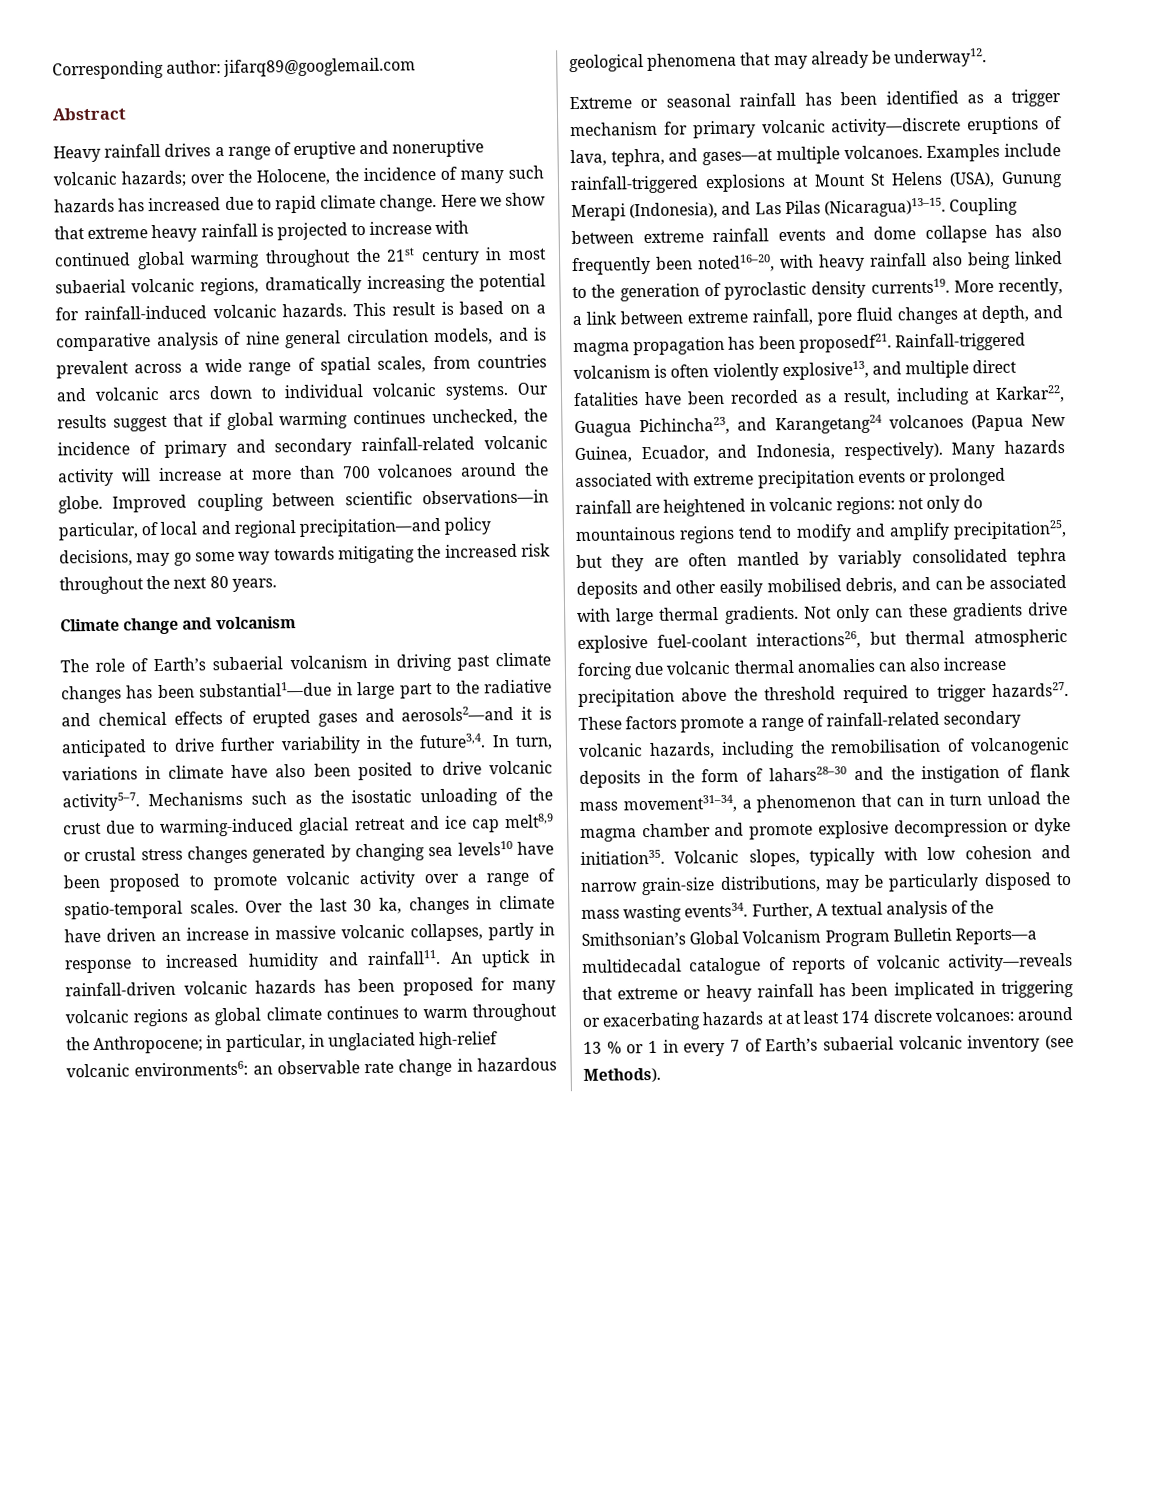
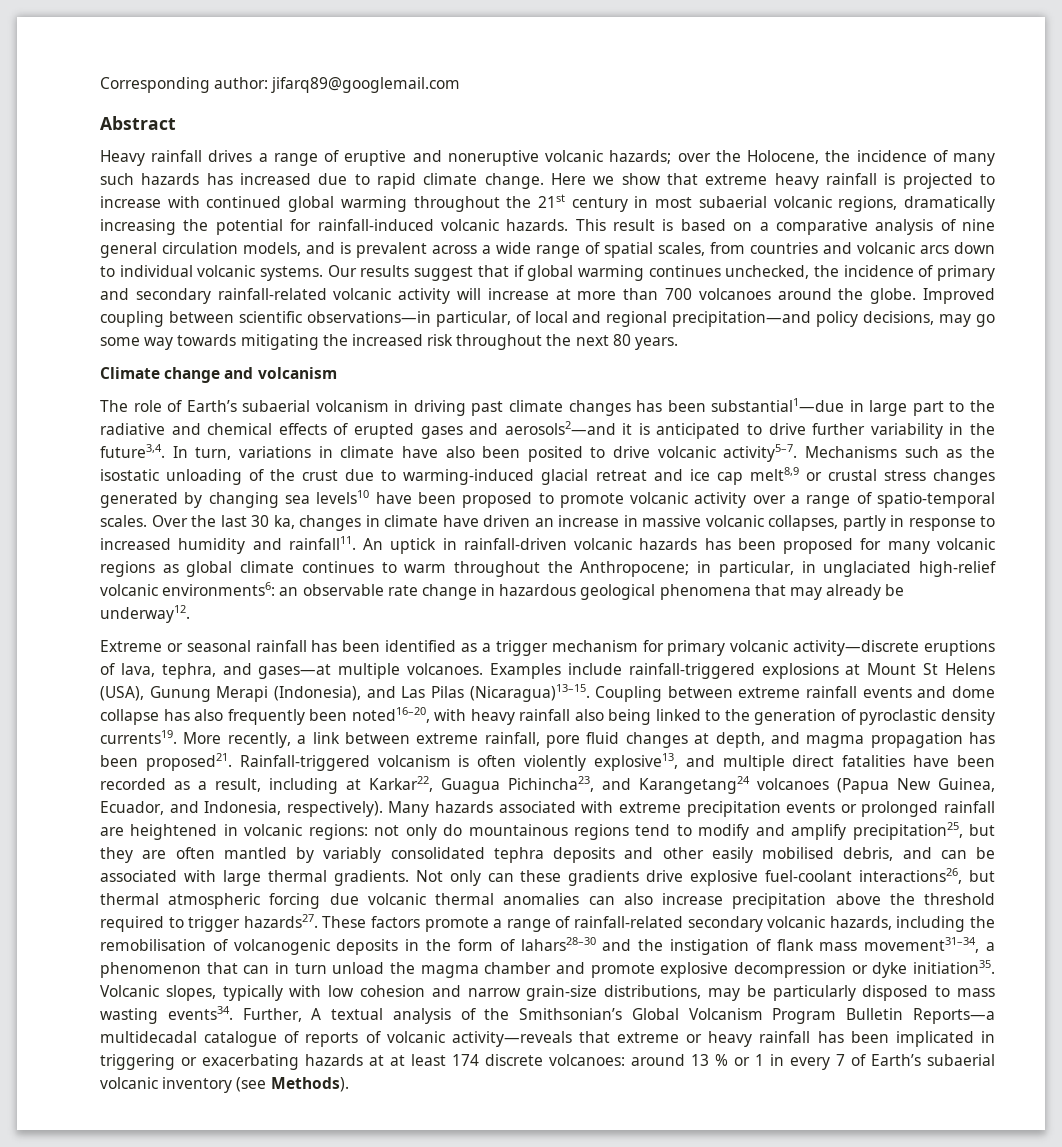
[798,333,892,353] proposedf21. -> [145,753,232,771] proposed21.

